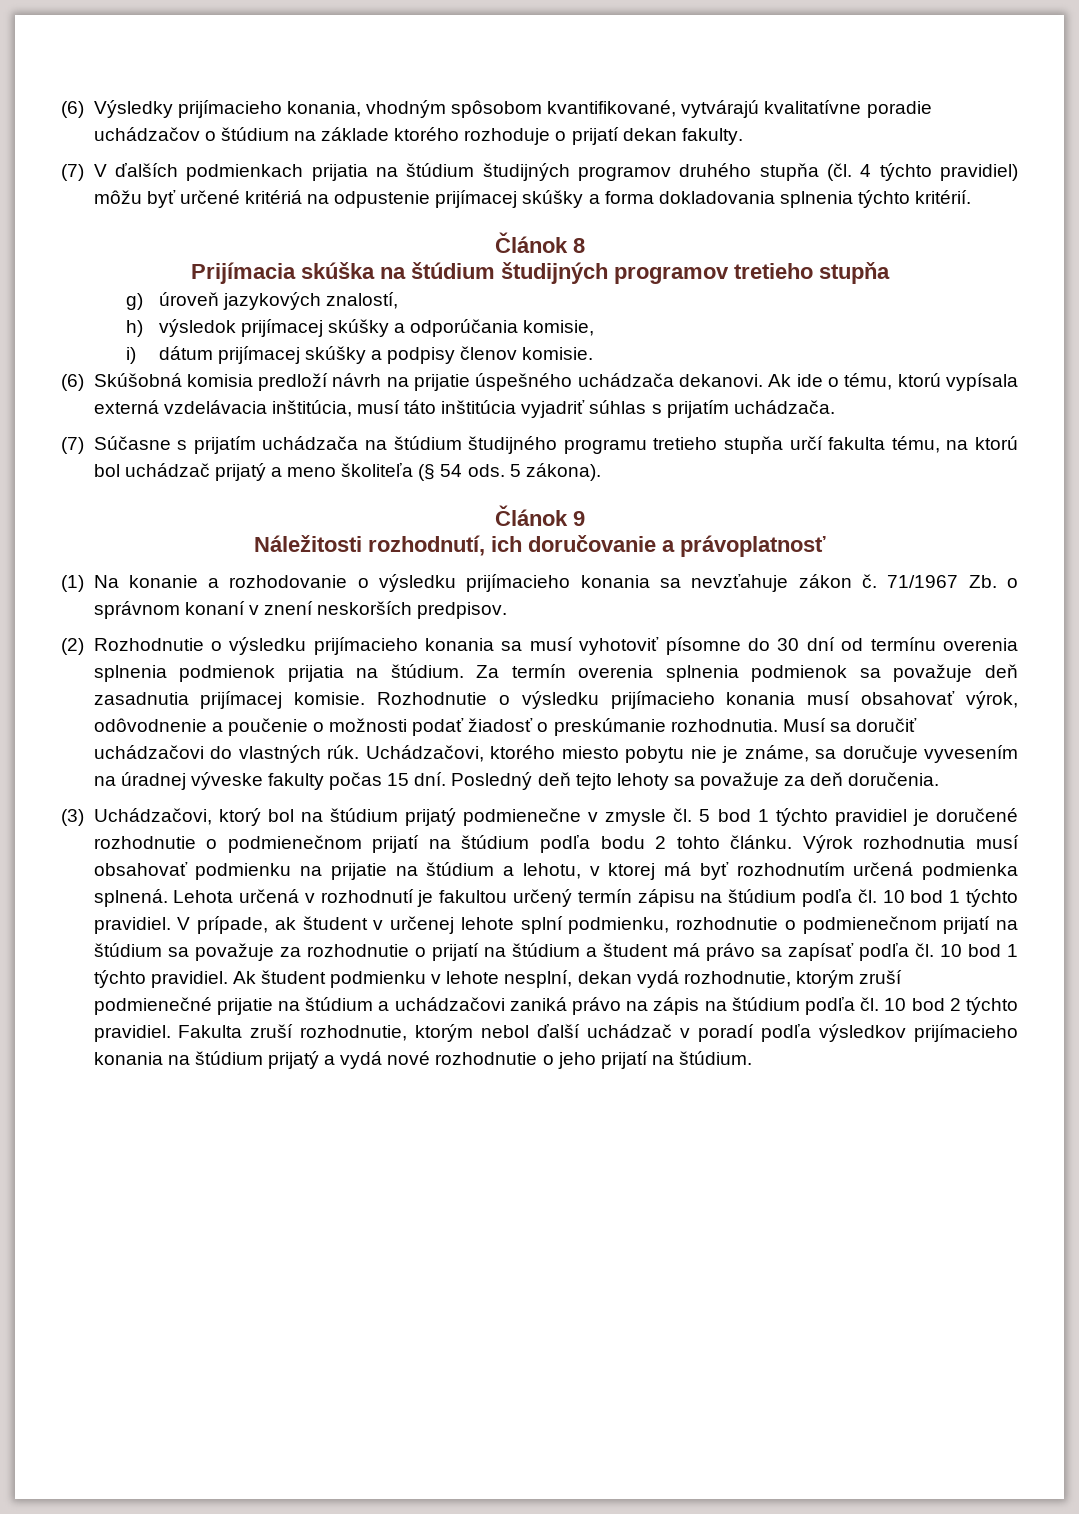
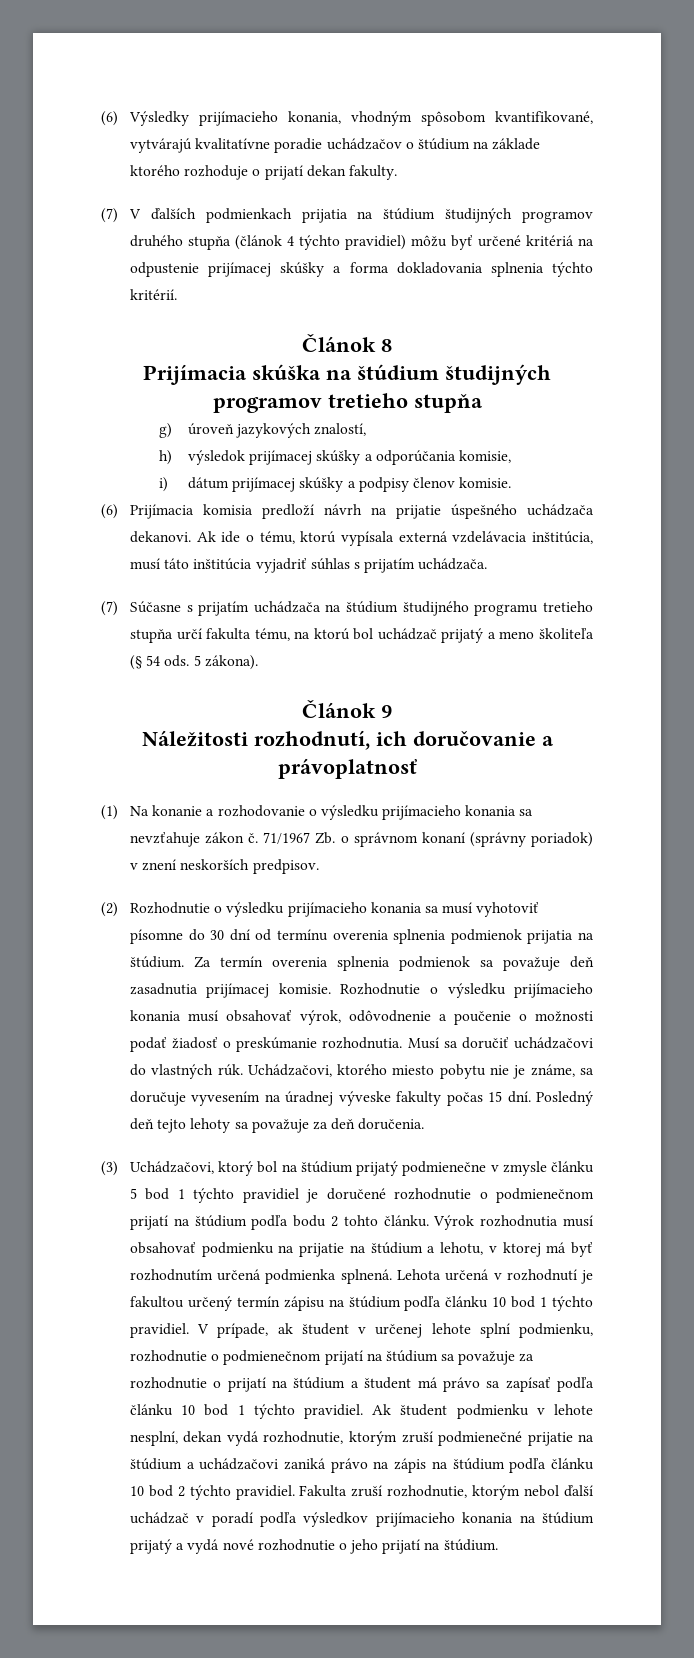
[826,163,852,181] (čl. -> [234,235,282,250] (článok
[93,373,182,387] Skúšobná -> [129,504,194,519] Prijímacia
(245, 608) none -> [469,832,593,847] (správny poriadok)
[673,808,693,822] čl. -> [551,1161,594,1173] článku
[857,889,877,903] čl. -> [445,1296,489,1308] článku
[914,943,934,957] čl. -> [129,1404,173,1416] článku
[860,997,880,1011] čl. -> [551,1458,594,1470] článku

